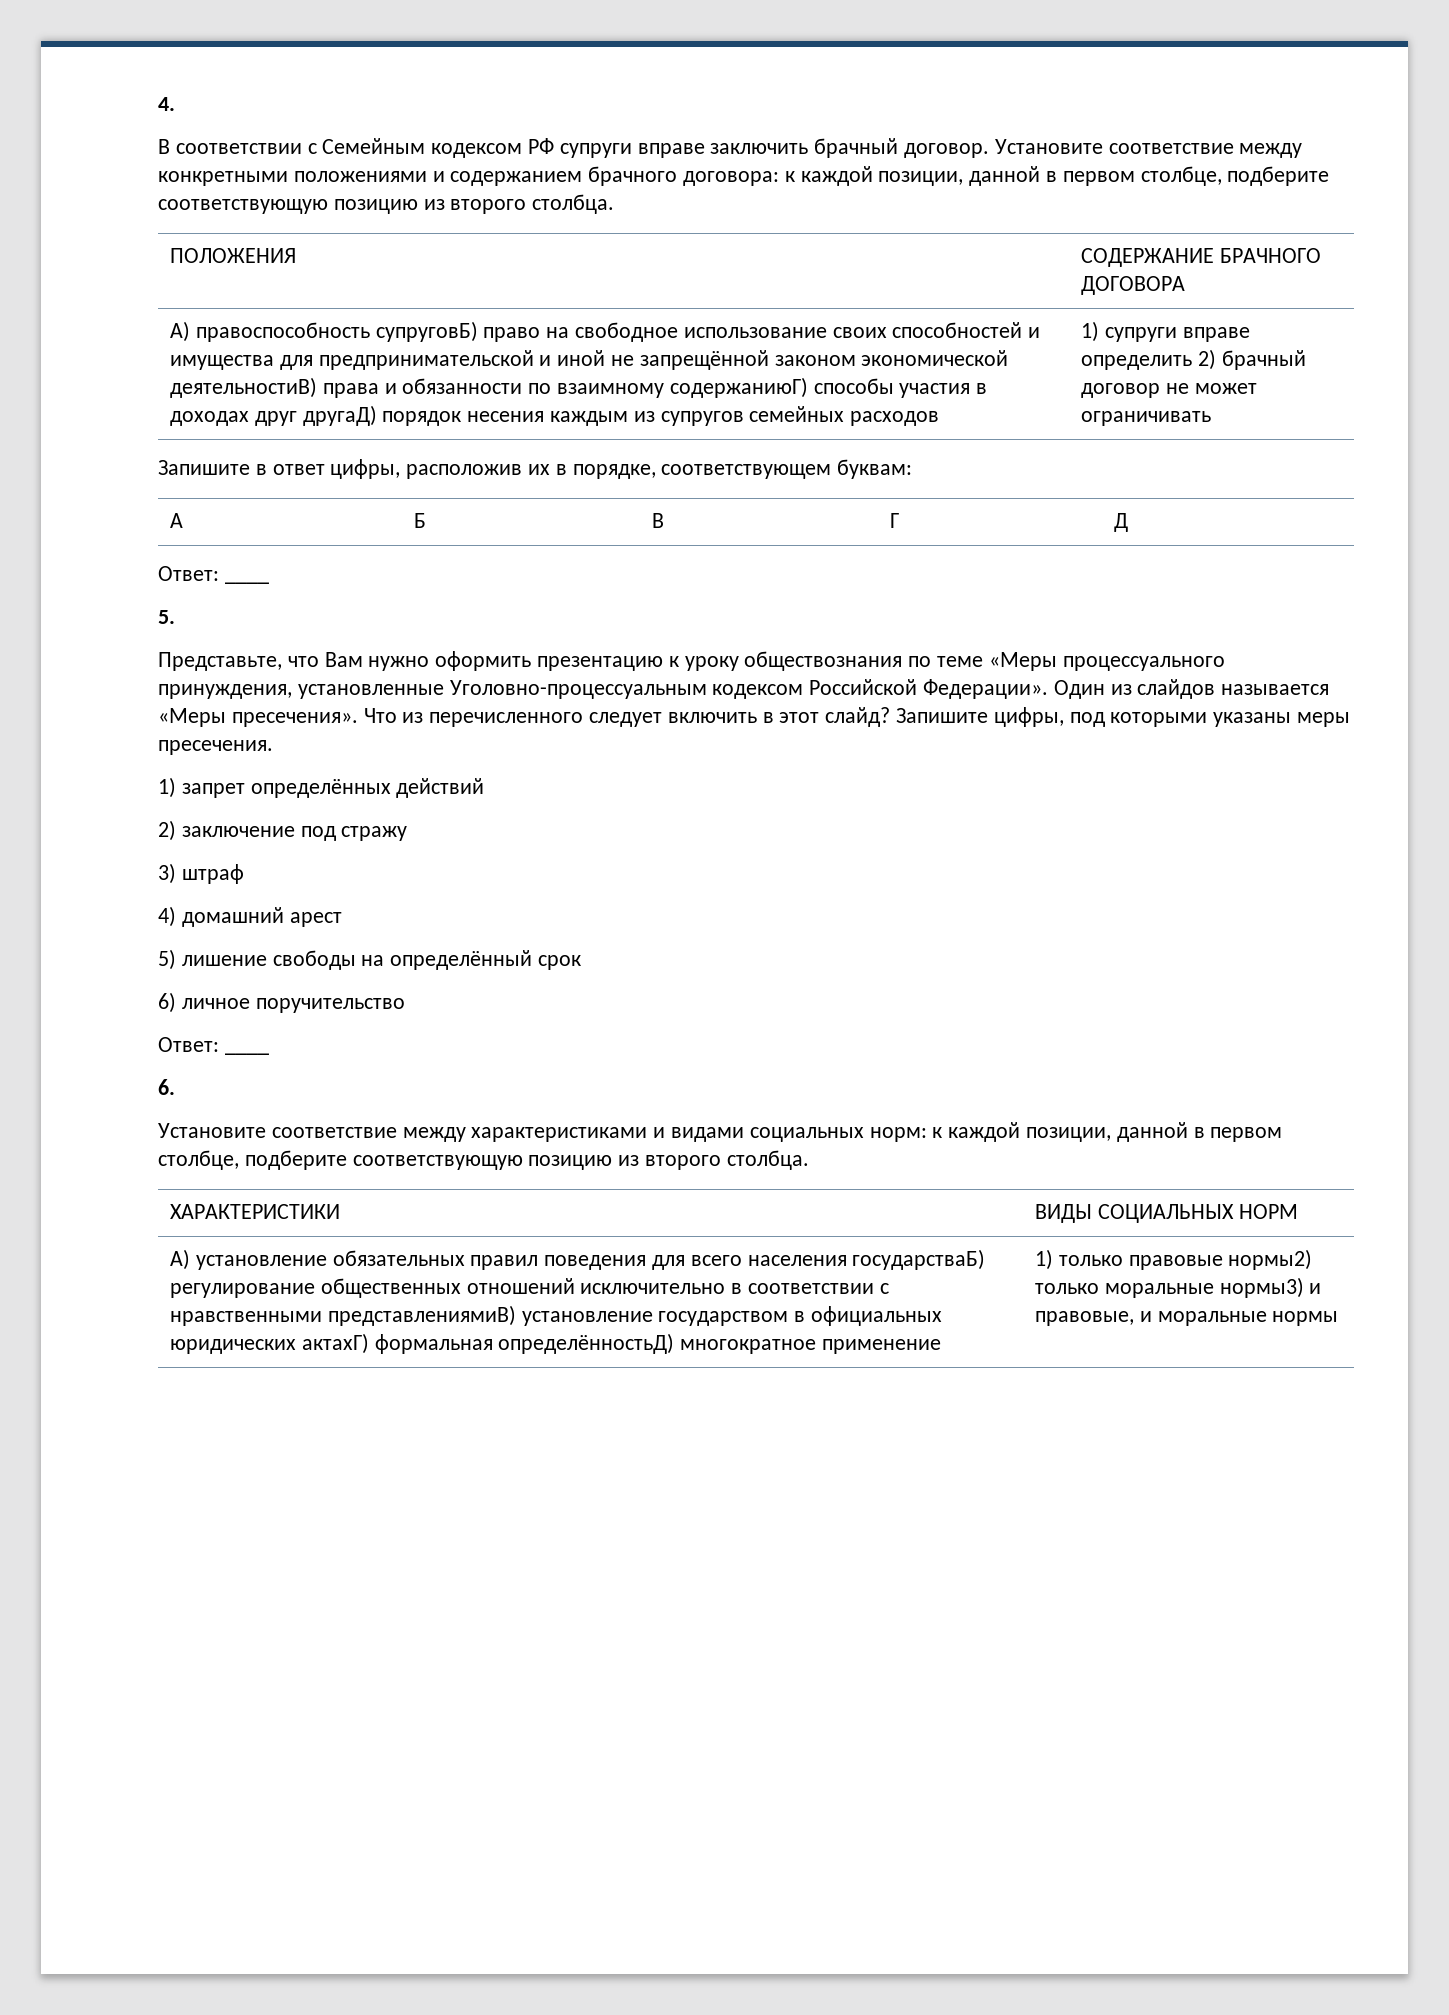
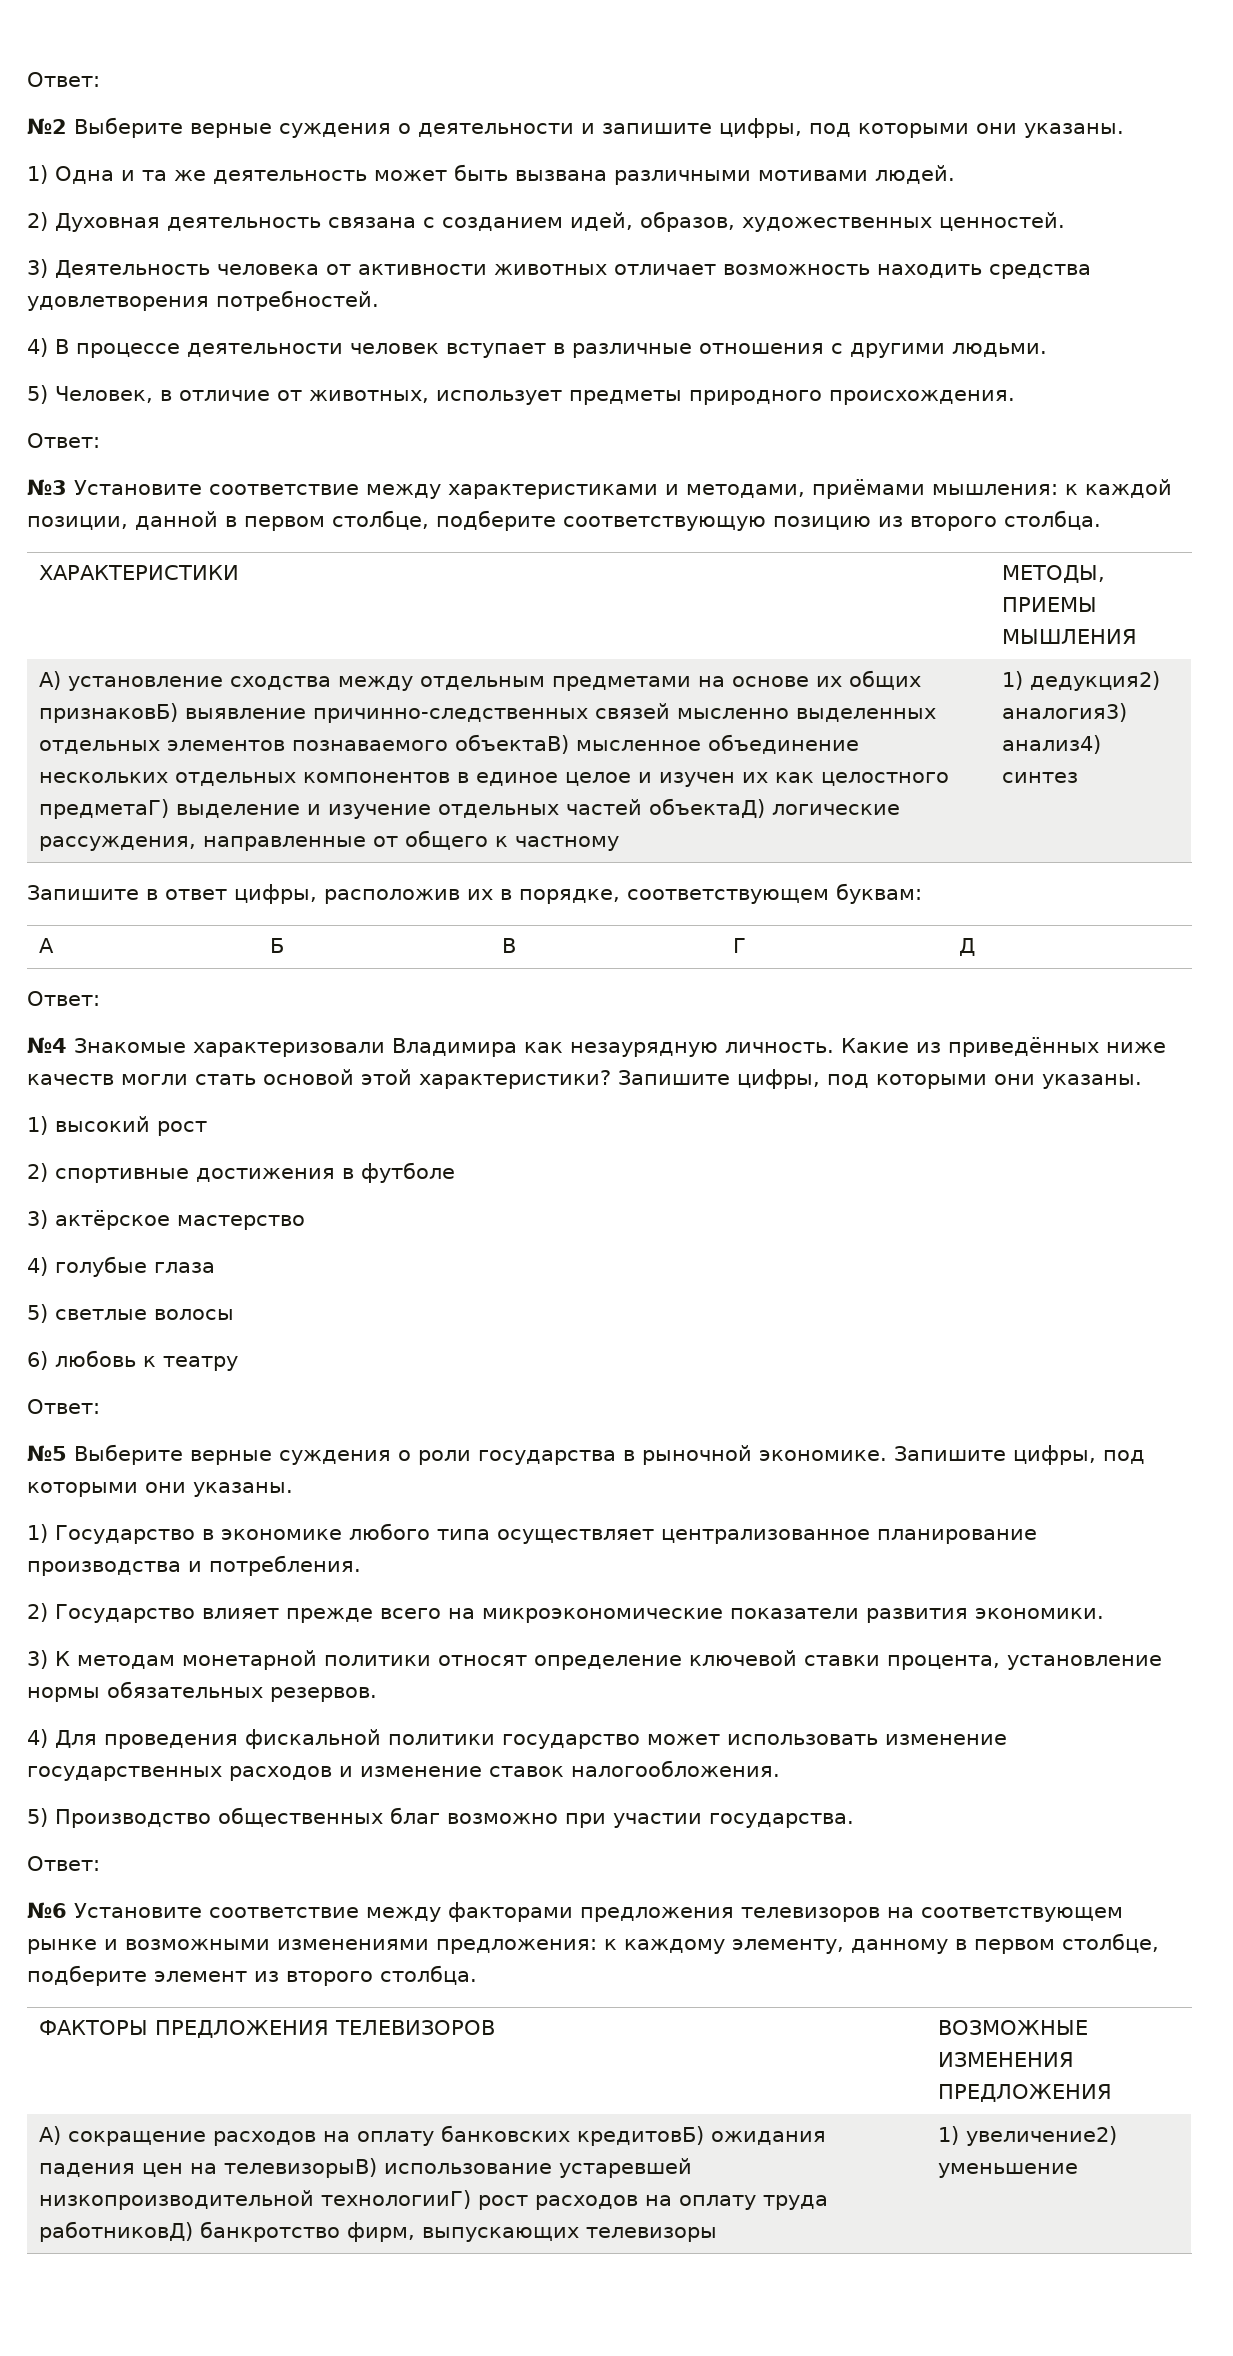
[158,97,175,111] [158,138,1303,158] [158,166,780,186] 4. // В соответствии с Семейным кодексом РФ супруги вправе заключить брачный договор. Установите соответствие между конкретными положениями и содержанием брачного договора: -> [27,72,100,87] [27,117,1124,138] [27,164,955,185] [27,211,1065,232] [27,259,1091,279] [27,290,379,311] [27,338,1047,358] [27,385,1015,405] [27,433,100,448] [27,479,1058,499] Ответ: // №2 Выберите верные суждения о деятельности и запишите цифры, под которыми они указаны. // 1) Одна и та же деятельность может быть вызвана различными мотивами людей. // 2) Духовная деятельность связана с созданием идей, образов, художественных ценностей. // 3) Деятельность человека от активности животных отличает возможность находить средства удовлетворения потребностей. // 4) В процессе деятельности человек вступает в различные отношения с другими людьми. // 5) Человек, в отличие от животных, использует предметы природного происхождения. // Ответ: // №3 Установите соответствие между характеристиками и методами, приёмами мышления:
[169,248,296,263] [1080,248,1321,267] [1080,276,1185,295] [169,321,1041,342] [169,350,1009,370] [169,377,988,398] [169,405,940,426] [1080,321,1250,342] [1080,349,1306,370] [1080,383,1257,398] [1080,411,1211,426] ПОЛОЖЕНИЯ | СОДЕРЖАНИЕ БРАЧНОГО ДОГОВОРА // A) правоспособность супруговБ) право на свободное использование своих способностей и имущества для предпринимательской и иной не запрещённой законом экономической деятельностиB) права и обязанности по взаимному содержаниюГ) способы участия в доходах друг другаД) порядок несения каждым из супругов семейных расходов | 1) супруги вправе определить 2) брачный договор не может ограничивать -> [38,565,239,580] [1001,565,1105,583] [1001,597,1097,612] [1001,629,1137,644] [38,670,921,691] [38,703,936,723] [38,734,859,754] [38,772,949,787] [38,798,900,819] [38,830,619,851] [1001,671,1160,691] [1001,703,1127,722] [1001,735,1101,754] [1001,772,1078,783] ХАРАКТЕРИСТИКИ | МЕТОДЫ, ПРИЕМЫ МЫШЛЕНИЯ // А) установление сходства между отдельным предметами на основе их общих признаковБ) выявление причинно-следственных связей мысленно выделенных отдельных элементов познаваемого объектаВ) мысленное объединение нескольких отдельных компонентов в единое целое и изучен их как целостного предметаГ) выделение и изучение отдельных частей объектаД) логические рассуждения, направленные от общего к частному | 1) дедукция2) аналогия3) анализ4) синтез
[224,581,269,584] [158,610,175,624] [158,651,1225,671] [158,679,1330,699] [158,707,1351,727] [158,740,273,755] [158,777,485,798] [158,820,408,841] [158,863,244,884] [158,906,342,927] [158,949,582,970] [158,992,405,1013] [158,1037,219,1052] [224,1052,269,1055] [158,1079,175,1095] [158,1122,1283,1142] [158,1150,809,1170] [169,1204,340,1219] [1034,1204,1298,1223] [169,1249,986,1270] [169,1278,889,1298] [169,1305,942,1326] [169,1333,941,1354] [1034,1249,1313,1270] [1034,1277,1322,1298] [1034,1311,1339,1326] ____ // 5. // Представьте, что Вам нужно оформить презентацию к уроку обществознания по теме «Меры процессуального принуждения, установленные Уголовно-процессуальным кодексом Российской Федерации». Один из слайдов называется «Меры пресечения». Что из перечисленного следует включить в этот слайд? Запишите цифры, под которыми указаны меры пресечения. // 1) запрет определённых действий // 2) заключение под стражу // 3) штраф // 4) домашний арест // 5) лишение свободы на определённый срок // 6) личное поручительство // Ответ: ____ // 6. // Установите соответствие между характеристиками и видами социальных норм: к каждой позиции, данной в первом столбце, подберите соответствующую позицию из второго столбца. // ХАРАКТЕРИСТИКИ | ВИДЫ СОЦИАЛЬНЫХ НОРМ // А) установление обязательных правил поведения для всего населения государстваБ) регулирование общественных отношений исключительно в соответствии с нравственными представлениямиВ) установление государством в официальных юридических актахГ) формальная определённостьД) многократное применение | 1) только правовые нормы2) только моральные нормы3) и правовые, и моральные нормы -> [27,1037,1166,1057] [27,1069,1142,1089] [27,1116,207,1136] [27,1162,455,1183] [27,1210,305,1230] [27,1256,215,1277] [27,1304,234,1323] [27,1350,238,1371] [27,1399,100,1414] [27,1444,1145,1465] [27,1482,293,1497] [27,1523,1037,1544] [27,1555,361,1576] [27,1603,1104,1623] [27,1650,1162,1670] [27,1681,377,1702] [27,1729,1007,1749] [27,1760,780,1781] [27,1807,854,1828] [27,1856,100,1871] [27,1902,1123,1922] [27,1933,1159,1954] [27,1965,477,1986] [38,2020,495,2038] [937,2020,1088,2035] [937,2052,1074,2067] [937,2084,1112,2102] [38,2125,826,2146] [38,2158,692,2178] [38,2190,828,2210] [38,2221,717,2242] [937,2126,1117,2146] [937,2163,1078,2178] // №4 Знакомые характеризовали Владимира как незаурядную личность. Какие из приведённых ниже качеств могли стать основой этой характеристики? Запишите цифры, под которыми они указаны. // 1) высокий рост // 2) спортивные достижения в футболе // 3) актёрское мастерство // 4) голубые глаза // 5) светлые волосы // 6) любовь к театру // Ответ: // №5 Выберите верные суждения о роли государства в рыночной экономике. Запишите цифры, под которыми они указаны. // 1) Государство в экономике любого типа осуществляет централизованное планирование производства и потребления. // 2) Государство влияет прежде всего на микроэкономические показатели развития экономики. // 3) К методам монетарной политики относят определение ключевой ставки процента, установление нормы обязательных резервов. // 4) Для проведения фискальной политики государство может использовать изменение государственных расходов и изменение ставок налогообложения. // 5) Производство общественных благ возможно при участии государства. // Ответ: // №6 Установите соответствие между факторами предложения телевизоров на соответствующем рынке и возможными изменениями предложения: к каждому элементу, данному в первом столбце, подберите элемент из второго столбца. // ФАКТОРЫ ПРЕДЛОЖЕНИЯ ТЕЛЕВИЗОРОВ | ВОЗМОЖНЫЕ ИЗМЕНЕНИЯ ПРЕДЛОЖЕНИЯ // A) сокращение расходов на оплату банковских кредитовБ) ожидания падения цен на телевизорыB) использование устаревшей низкопроизводительной технологииГ) рост расходов на оплату труда работниковД) банкротство фирм, выпускающих телевизоры | 1) увеличение2) уменьшение

